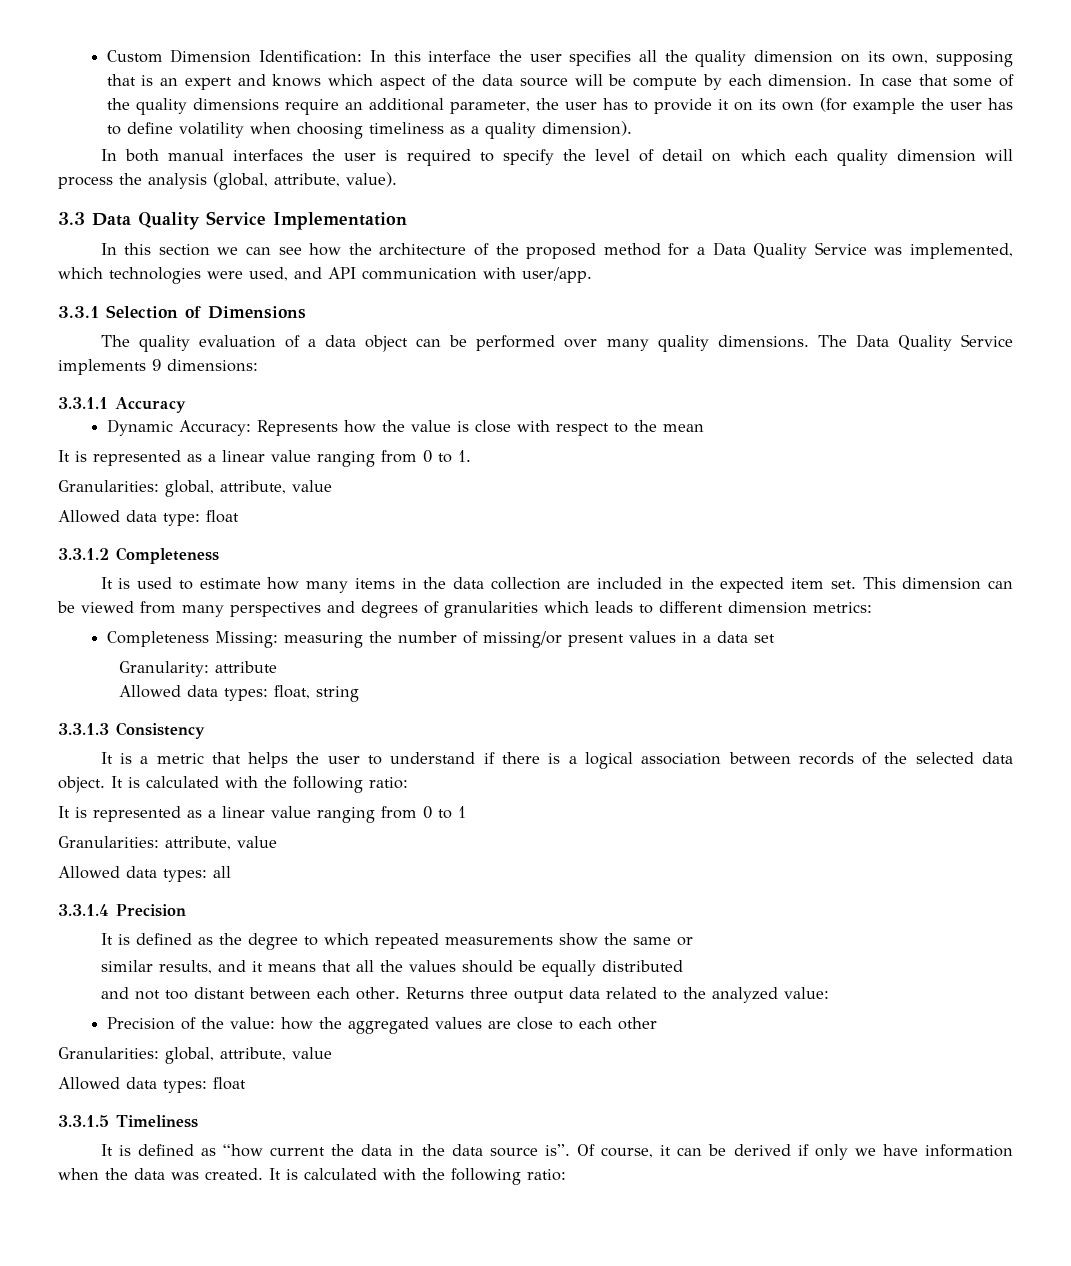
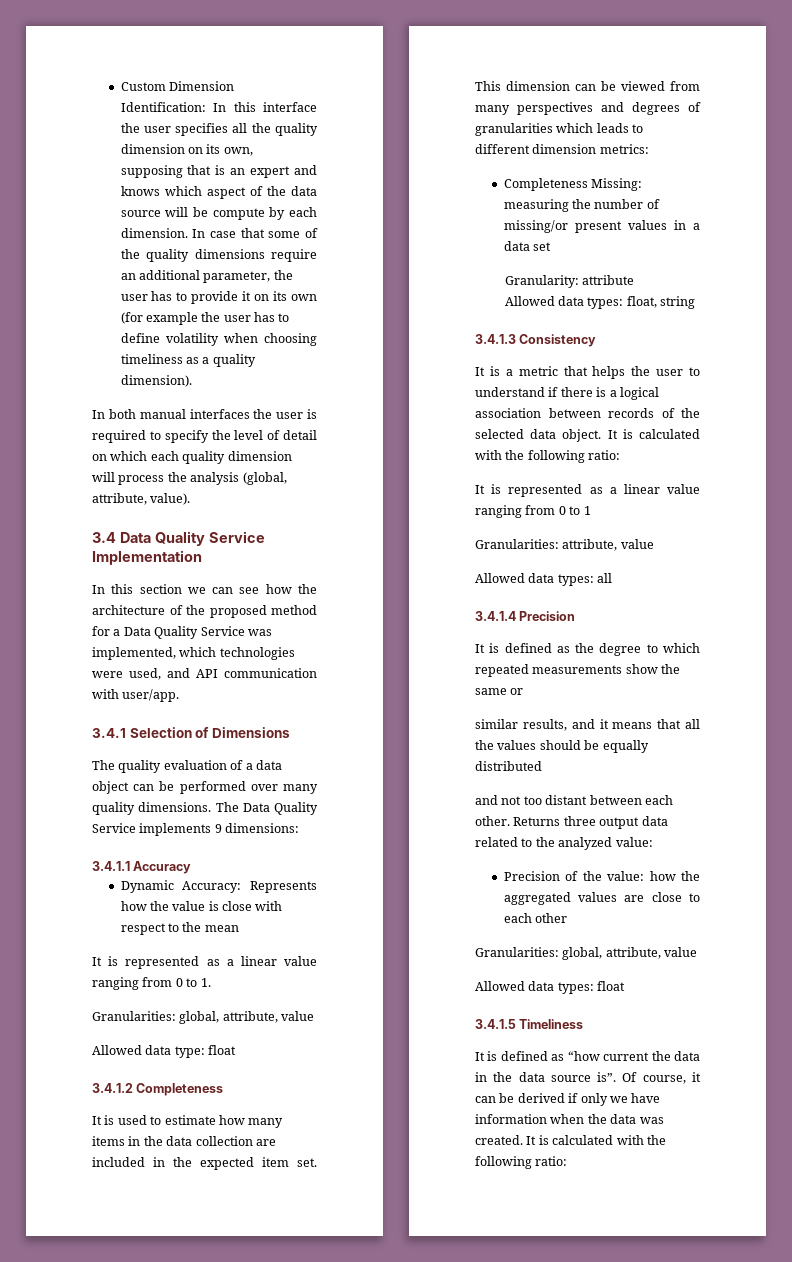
[58,212,85,225] 3.3 -> [92,532,116,543] 3.4
[58,306,99,318] 3.3.1 -> [92,728,126,738] 3.4.1
[58,397,108,409] 3.3.1.1 -> [92,861,130,871] 3.4.1.1
[58,548,109,560] 3.3.1.2 -> [92,1083,133,1093] 3.4.1.2
[58,723,109,735] 3.3.1.3 -> [475,334,516,344] 3.4.1.3
[58,904,109,916] 3.3.1.4 -> [475,611,516,621] 3.4.1.4
[58,1115,109,1127] 3.3.1.5 -> [475,1019,516,1029] 3.4.1.5

